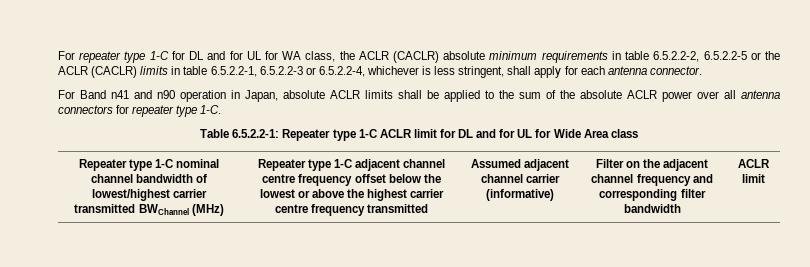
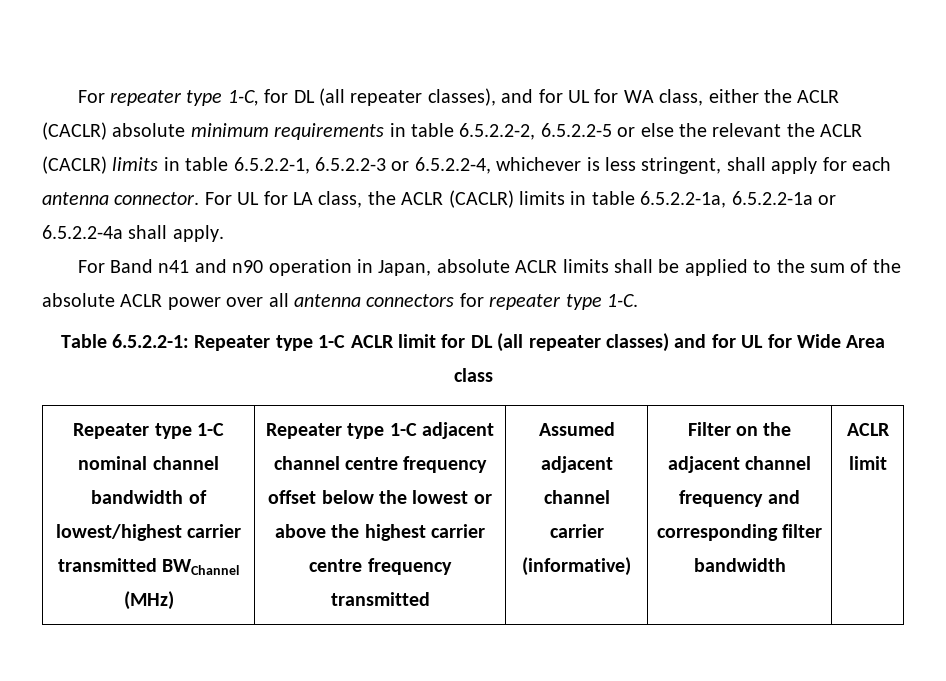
[149,51,205,60] 1-C for DL -> [227,88,496,106] 1-C, for DL (all repeater classes),
(336, 56) none -> [708,89,759,103] either
(761, 56) none -> [640,123,782,137] else the relevant
(702, 70) none -> [204,190,836,208] [42,225,224,242] For UL for LA class, the ACLR (CACLR) limits in table 6.5.2.2-1a, 6.5.2.2-1a or 6.5.2.2-4a shall apply.
(474, 133) none -> [497,333,669,352] (all repeater classes)

